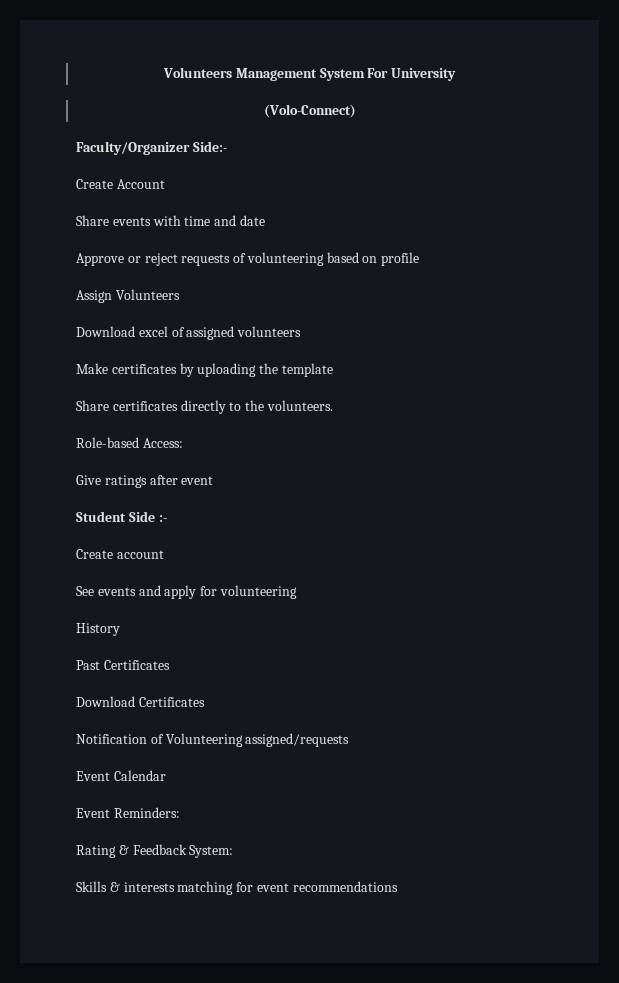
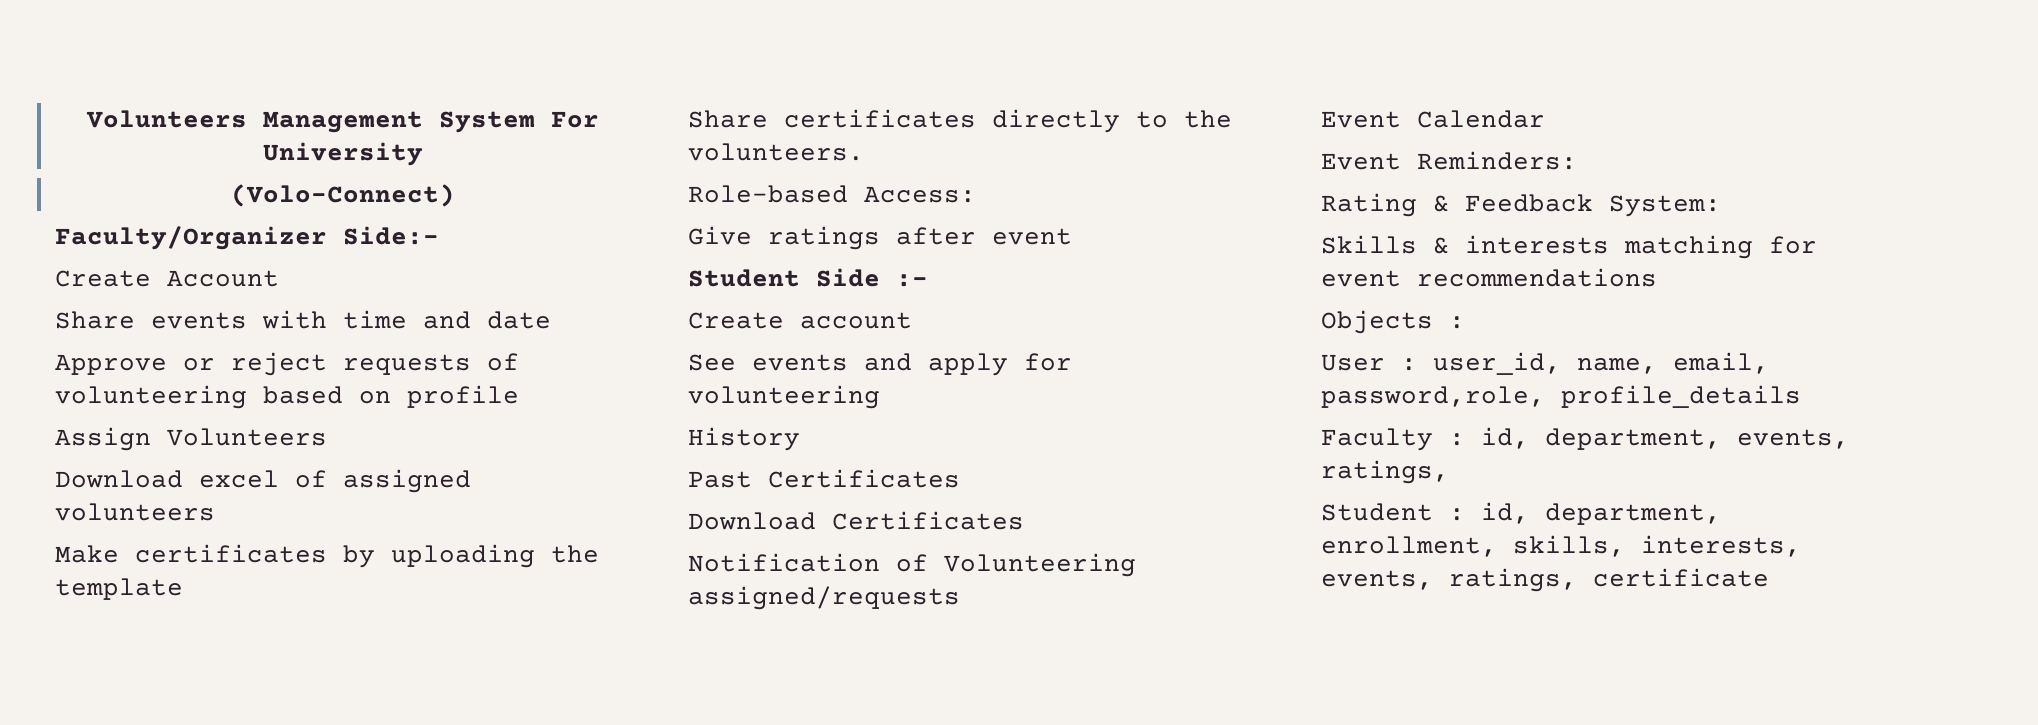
(398, 886) none -> [1321,310,1465,334] [1321,352,1769,375] [1321,385,1801,408] [1321,427,1849,451] [1321,460,1449,484] [1321,502,1721,525] [1321,535,1801,557] [1321,568,1769,592] // Objects : // User : user_id, name, email, password,role, profile_details // Faculty : id, department, events, ratings, // Student : id, department, enrollment, skills, interests, events, ratings, certificate

